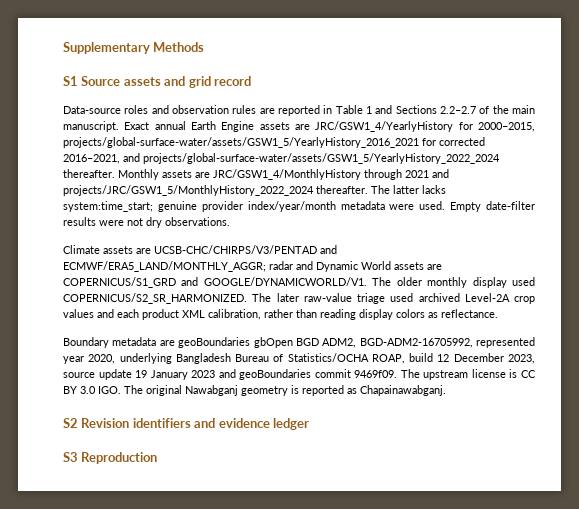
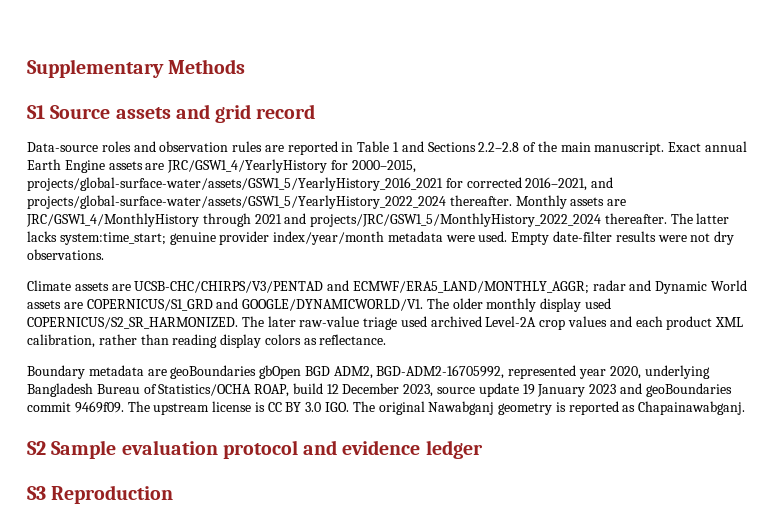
[439,106,476,114] 2.2–2.7 -> [478,142,520,152] 2.2–2.8
[81,418,191,428] Revision identifiers -> [51,440,298,459] Sample evaluation protocol

